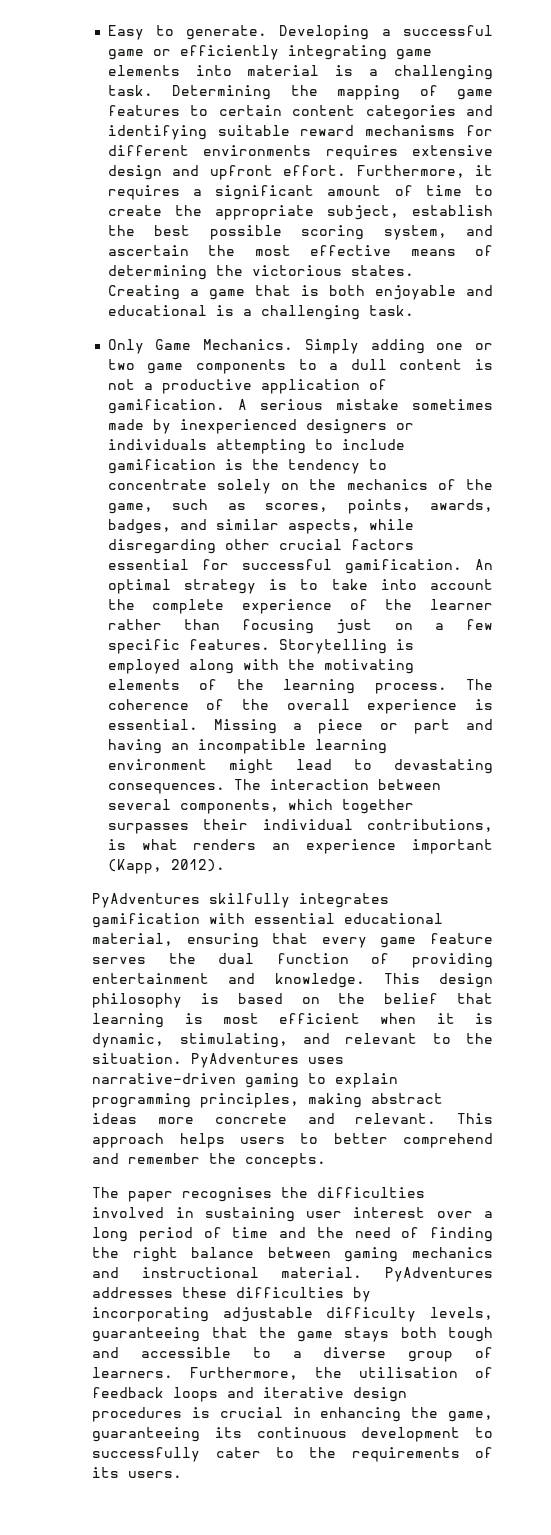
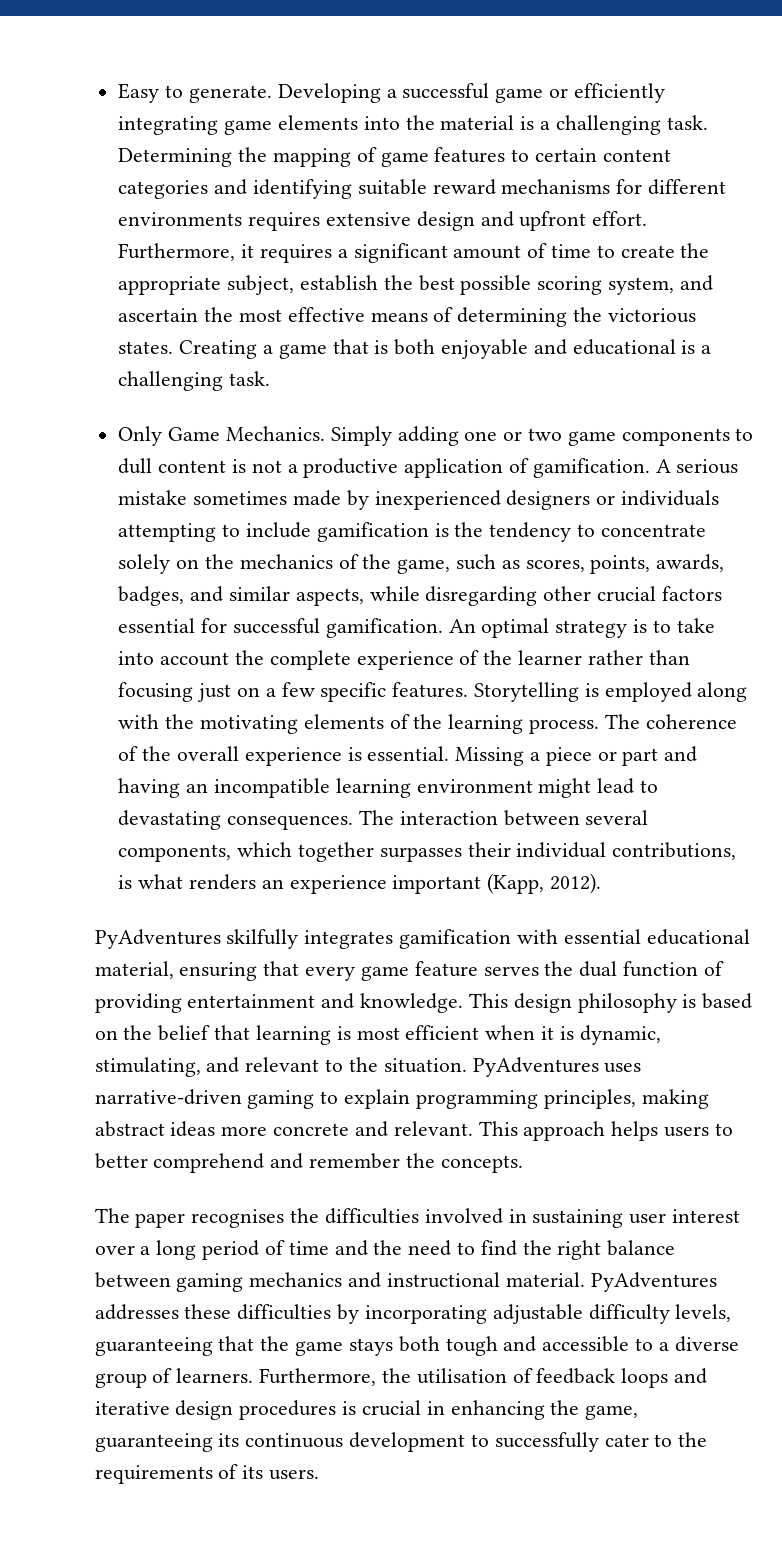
(232, 70) none -> [405,115,435,130] the
[329,363,339,370] a -> (754, 434) none
[401,1227,493,1242] of finding -> [456,1240,517,1256] to find

